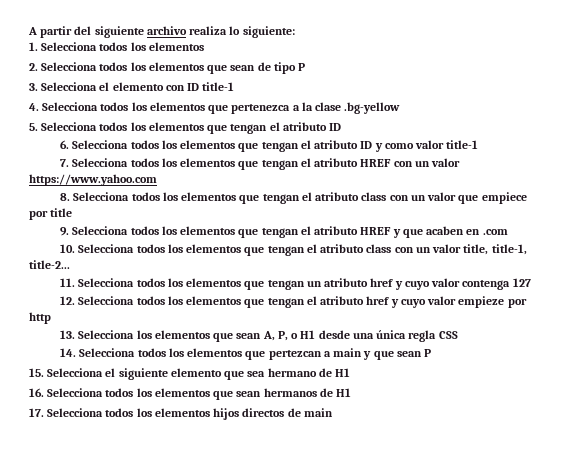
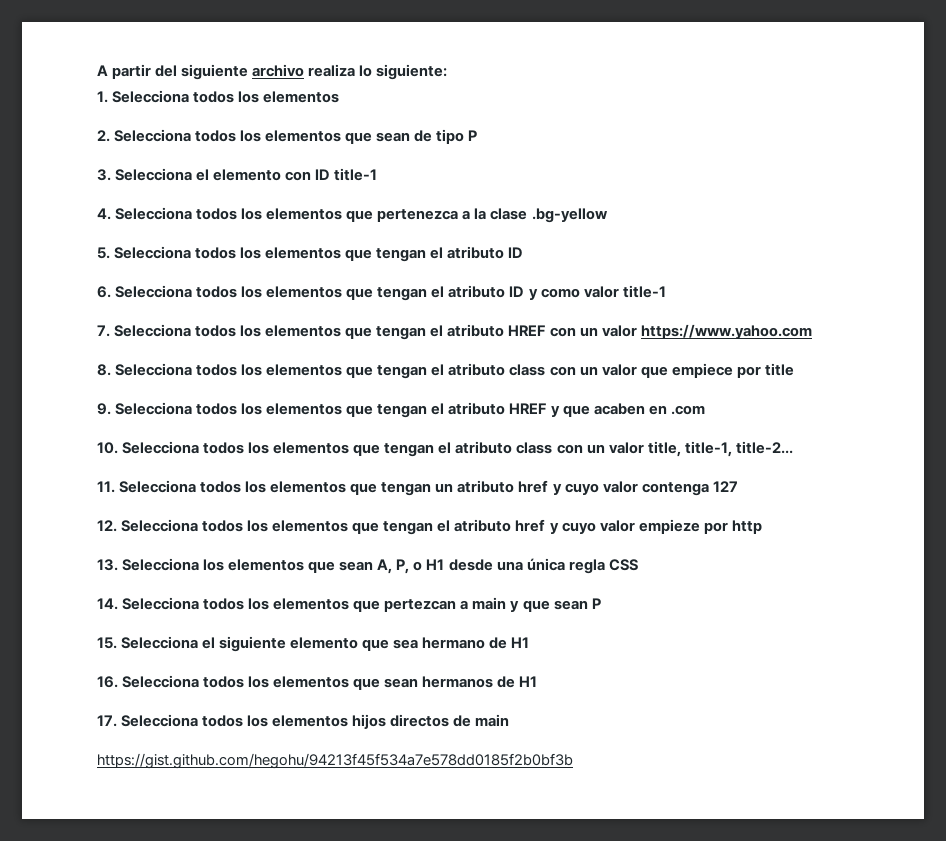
(333, 412) none -> [97,753,573,769] // https://gist.github.com/hegohu/94213f45f534a7e578dd0185f2b0bf3b

